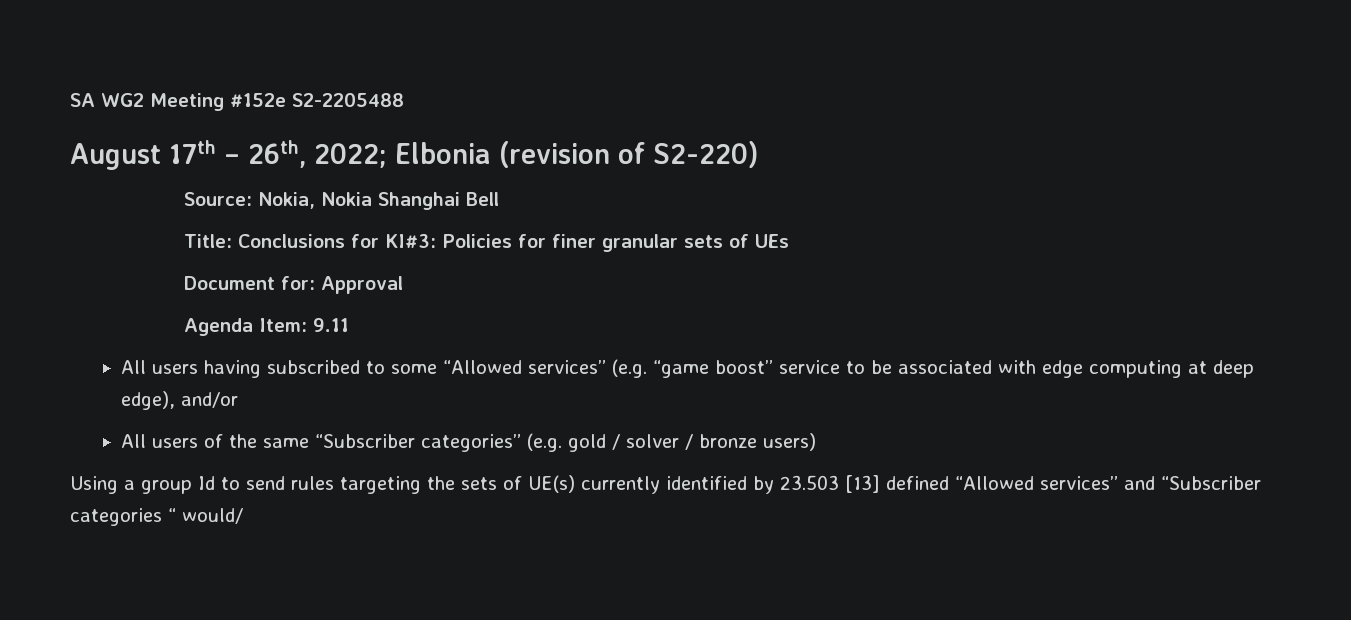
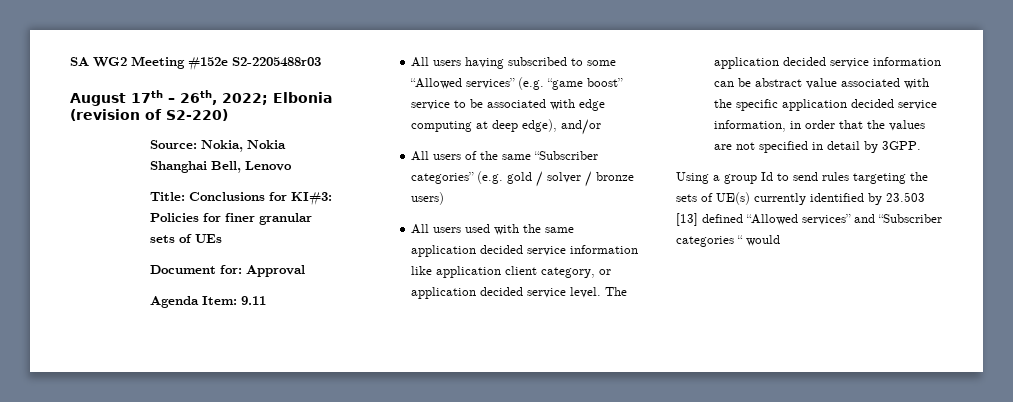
[292,93,404,107] S2-2205488 -> [232,57,321,67] S2-2205488r03
[466,192,500,206] Bell -> [211,161,293,173] Bell, Lenovo
(817, 442) none -> [411,224,575,235] [411,245,639,257] [411,266,612,278] [411,287,628,299] [714,57,942,69] [714,78,930,89] [714,99,938,111] [714,120,926,132] [714,141,922,153] // All users used with the same application decided service information like application client category, or application decided service level. The application decided service information can be abstract value associated with the specific application decided service information, in order that the values are not specified in detail by 3GPP.
[182,508,243,524] would/ -> [746,235,780,246] would

